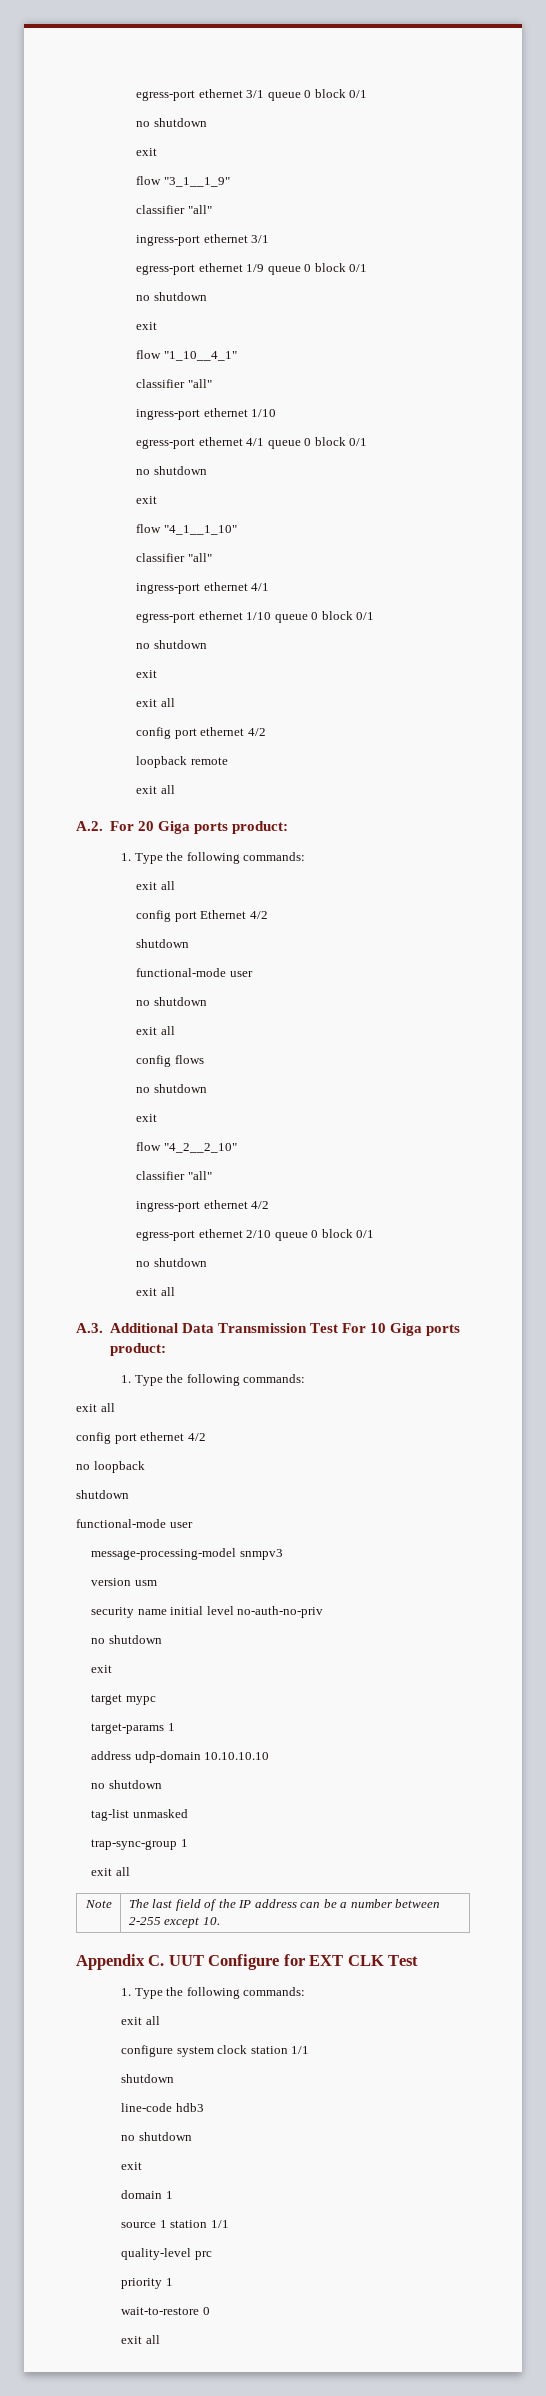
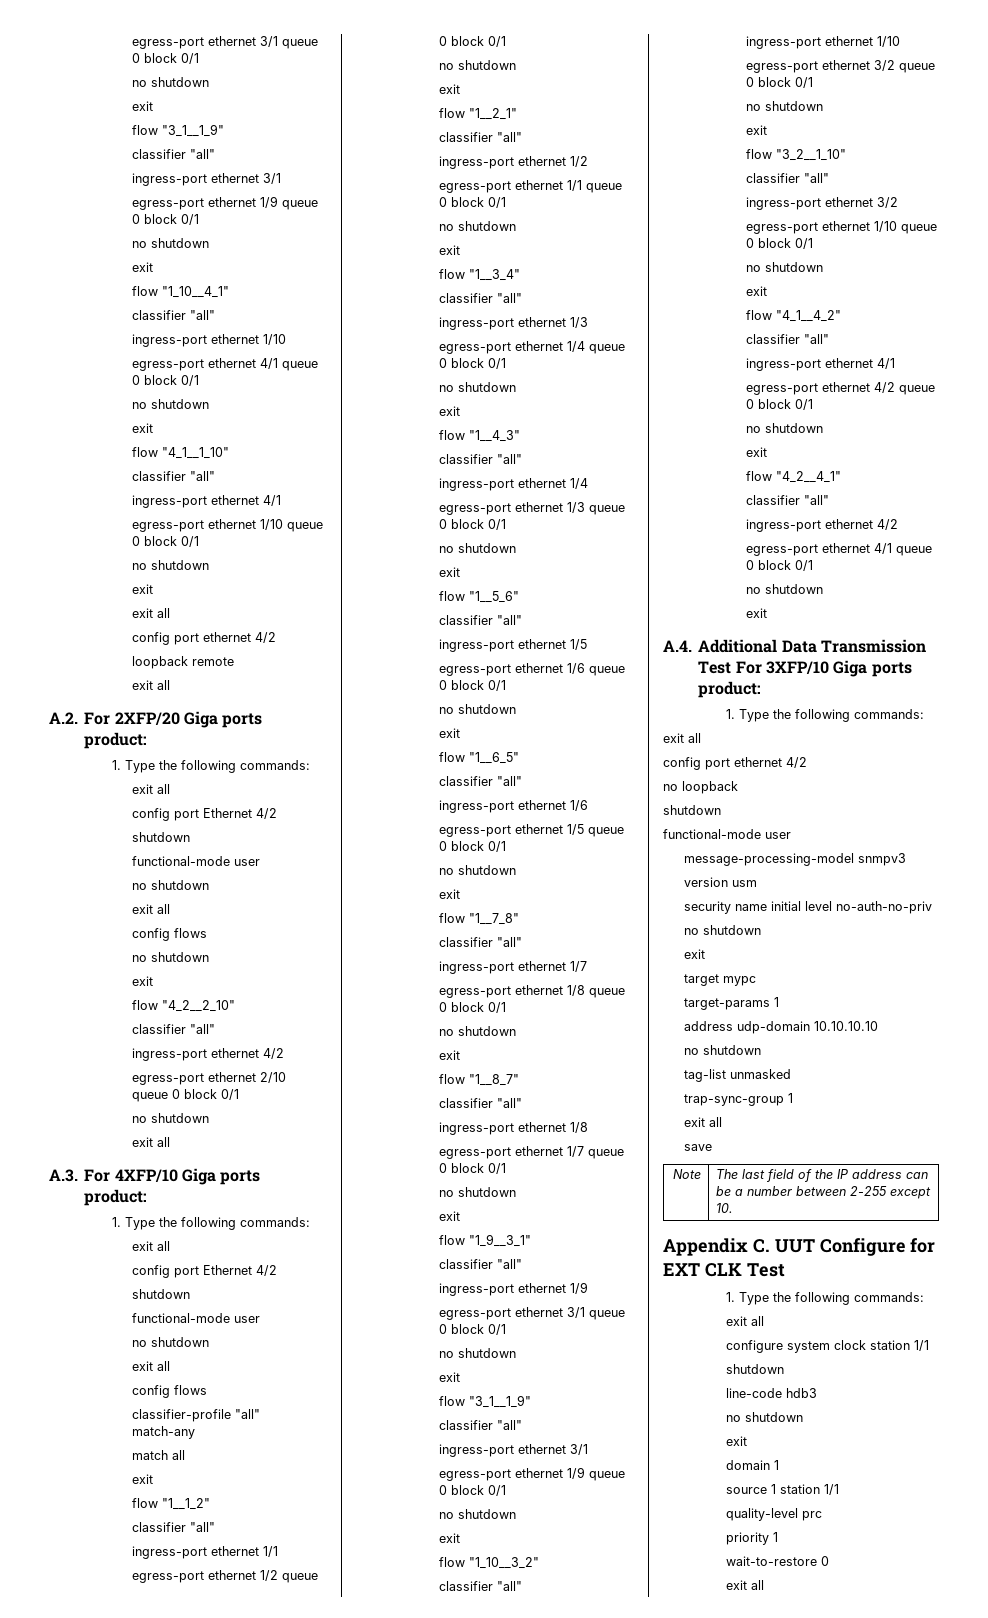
[137,821,154,831] 20 -> [114,712,180,725] 2XFP/20
(103, 1328) none -> [84,1168,261,1185] [84,1189,148,1206] [112,1217,311,1230] [131,1241,170,1251] [131,1265,277,1278] [131,1289,190,1299] [131,1313,260,1323] [131,1337,209,1347] [131,1361,170,1371] [131,1385,207,1398] [131,1409,260,1422] [131,1426,195,1439] [131,1450,185,1460] [131,1474,153,1484] [131,1498,210,1510] [131,1522,215,1532] [131,1546,278,1559] [131,1570,318,1583] [438,36,506,47] [438,60,516,70] [438,84,460,94] [438,108,517,120] [438,132,522,142] [438,156,588,169] [438,180,622,193] [438,197,506,208] [438,221,516,231] [438,245,460,255] [438,269,520,281] [438,293,522,303] [438,317,588,330] [438,341,625,354] [438,358,506,369] [438,382,516,392] [438,406,460,416] [438,430,520,442] [438,454,522,464] [438,478,588,491] [438,502,625,515] [438,519,506,530] [438,543,516,553] [438,567,460,577] [438,591,519,603] [438,615,522,625] [438,639,587,652] [438,663,625,676] [438,680,506,691] [438,704,516,714] [438,728,460,738] [438,752,519,764] [438,776,522,786] [438,800,588,813] [438,824,624,837] [438,841,506,852] [438,865,516,875] [438,889,460,899] [438,913,519,925] [438,937,522,947] [438,961,587,974] [438,985,625,998] [438,1002,506,1013] [438,1026,516,1036] [438,1050,460,1060] [438,1074,519,1086] [438,1098,522,1108] [438,1122,588,1135] [438,1146,624,1159] [438,1163,506,1174] [438,1187,516,1197] [438,1211,460,1221] [438,1234,531,1247] [438,1259,522,1269] [438,1282,588,1296] [438,1307,625,1320] [438,1324,506,1335] [438,1348,516,1358] [438,1372,460,1382] [438,1395,531,1408] [438,1420,522,1430] [438,1444,588,1457] [438,1467,625,1481] [438,1485,506,1496] [438,1509,516,1519] [438,1533,460,1543] [438,1557,539,1569] [438,1581,522,1591] [745,36,900,49] [745,60,935,73] [745,77,813,88] [745,101,823,111] [745,125,767,135] [745,149,846,161] [745,173,829,183] [745,197,898,210] [745,221,937,234] [745,238,813,249] [745,262,823,272] [745,286,767,296] [745,310,841,322] [745,334,829,344] [745,358,895,371] [745,382,935,395] [745,399,813,410] [745,423,823,433] [745,447,767,457] [745,471,841,483] [745,495,829,505] [745,519,898,532] [745,543,932,556] [745,560,813,571] [745,584,823,594] [745,608,767,618] [663,640,692,652] For 4XFP/10 Giga ports product: // 1. Type the following commands: // exit all // config port Ethernet 4/2 // shutdown // functional-mode user // no shutdown // exit all // config flows // classifier-profile "all" match-any // match all // exit // flow "1__1_2" // classifier "all" // ingress-port ethernet 1/1 // egress-port ethernet 1/2 queue 0 block 0/1 // no shutdown // exit // flow "1__2_1" // classifier "all" // ingress-port ethernet 1/2 // egress-port ethernet 1/1 queue 0 block 0/1 // no shutdown // exit // flow "1__3_4" // classifier "all" // ingress-port ethernet 1/3 // egress-port ethernet 1/4 queue 0 block 0/1 // no shutdown // exit // flow "1__4_3" // classifier "all" // ingress-port ethernet 1/4 // egress-port ethernet 1/3 queue 0 block 0/1 // no shutdown // exit // flow "1__5_6" // classifier "all" // ingress-port ethernet 1/5 // egress-port ethernet 1/6 queue 0 block 0/1 // no shutdown // exit // flow "1__6_5" // classifier "all" // ingress-port ethernet 1/6 // egress-port ethernet 1/5 queue 0 block 0/1 // no shutdown // exit // flow "1__7_8" // classifier "all" // ingress-port ethernet 1/7 // egress-port ethernet 1/8 queue 0 block 0/1 // no shutdown // exit // flow "1__8_7" // classifier "all" // ingress-port ethernet 1/8 // egress-port ethernet 1/7 queue 0 block 0/1 // no shutdown // exit // flow "1_9__3_1" // classifier "all" // ingress-port ethernet 1/9 // egress-port ethernet 3/1 queue 0 block 0/1 // no shutdown // exit // flow "3_1__1_9" // classifier "all" // ingress-port ethernet 3/1 // egress-port ethernet 1/9 queue 0 block 0/1 // no shutdown // exit // flow "1_10__3_2" // classifier "all" // ingress-port ethernet 1/10 // egress-port ethernet 3/2 queue 0 block 0/1 // no shutdown // exit // flow "3_2__1_10" // classifier "all" // ingress-port ethernet 3/2 // egress-port ethernet 1/10 queue 0 block 0/1 // no shutdown // exit // flow "4_1__4_2" // classifier "all" // ingress-port ethernet 4/1 // egress-port ethernet 4/2 queue 0 block 0/1 // no shutdown // exit // flow "4_2__4_1" // classifier "all" // ingress-port ethernet 4/2 // egress-port ethernet 4/1 queue 0 block 0/1 // no shutdown // exit // A.4.
[369,1323,386,1333] 10 -> [765,661,829,674] 3XFP/10
(130, 1871) none -> [684,1144,713,1151] // save

